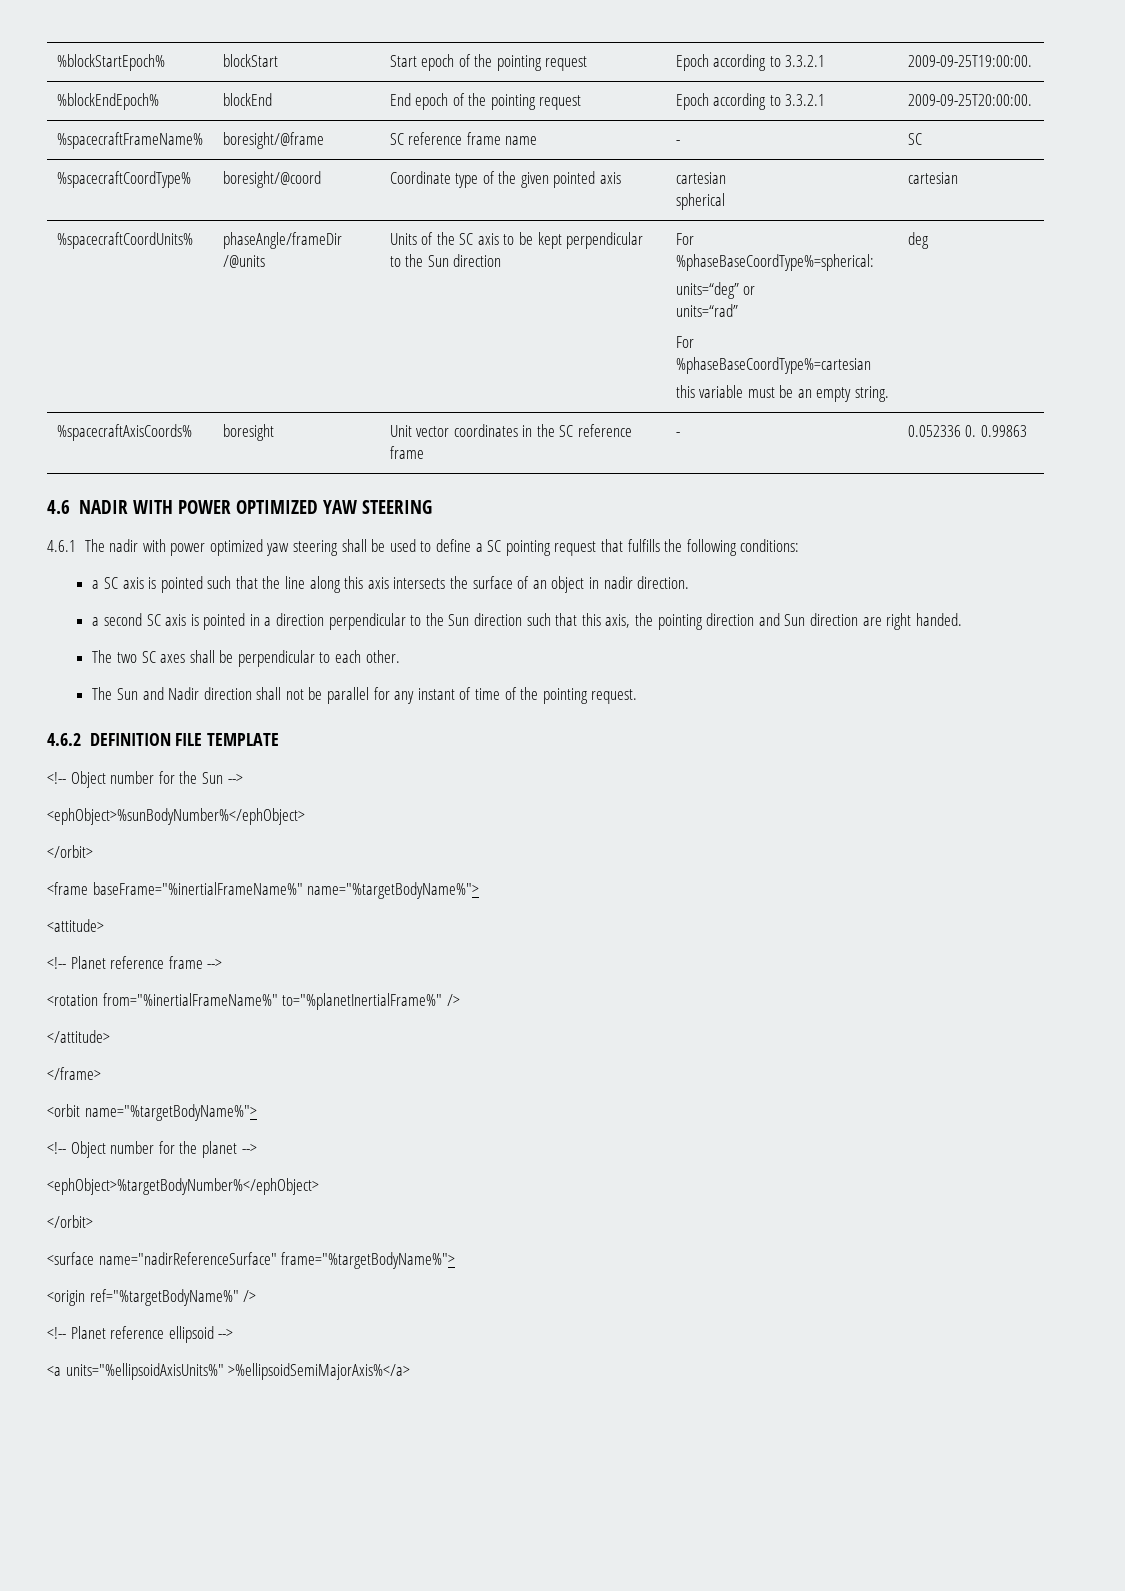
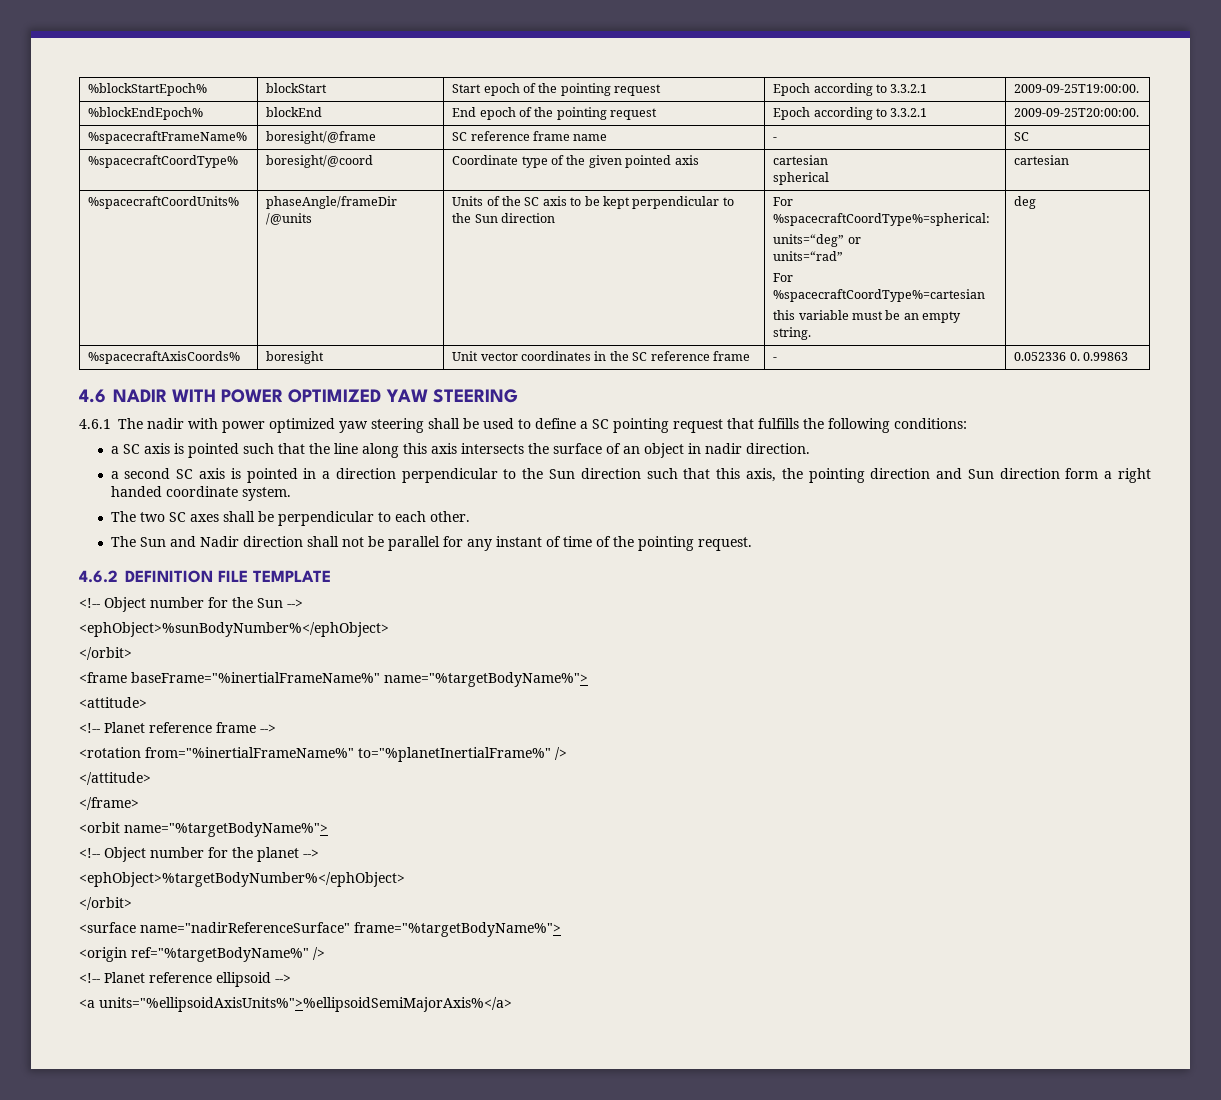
[675,254,874,271] %phaseBaseCoordType%=spherical: -> [773,213,991,226] %spacecraftCoordType%=spherical:
[675,357,871,374] %phaseBaseCoordType%=cartesian -> [773,289,986,302] %spacecraftCoordType%=cartesian
[862,613,962,630] are right handed. -> [1065,468,1151,483] [110,486,291,501] form a right handed coordinate system.
[65,1363,411,1380] units="%ellipsoidAxisUnits%" >%ellipsoidSemiMajorAxis%</a> -> [99,997,512,1012] units="%ellipsoidAxisUnits%">%ellipsoidSemiMajorAxis%</a>

